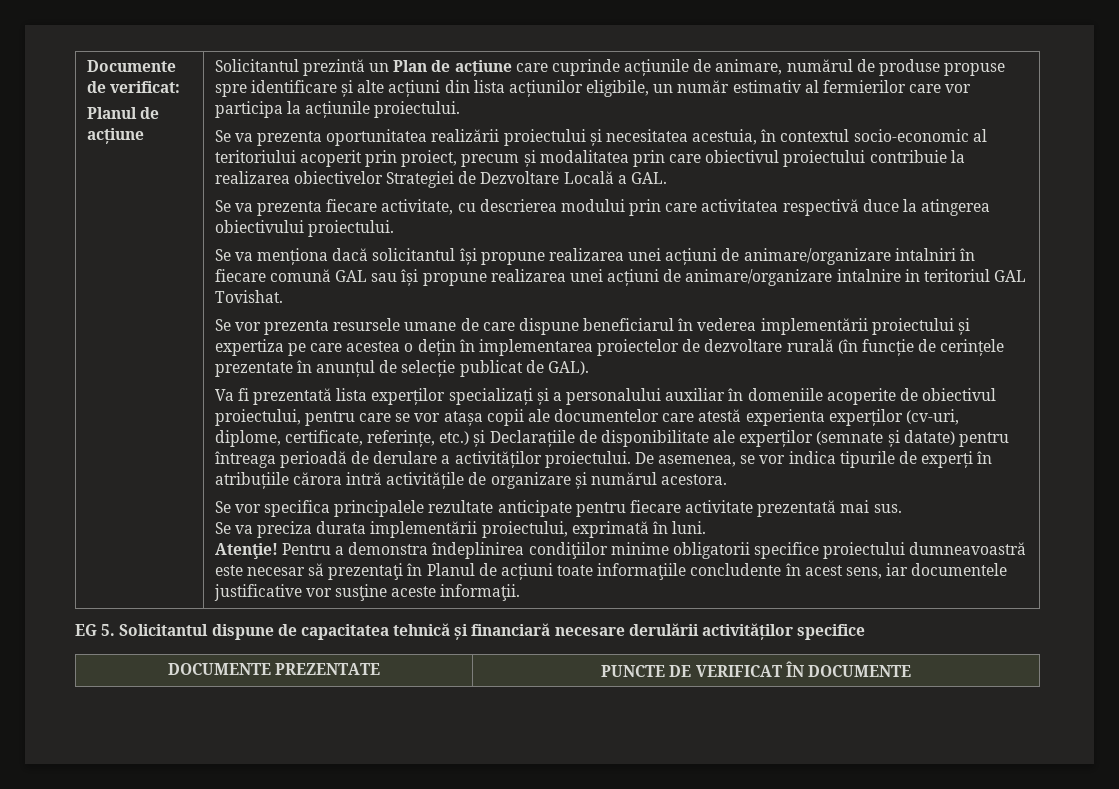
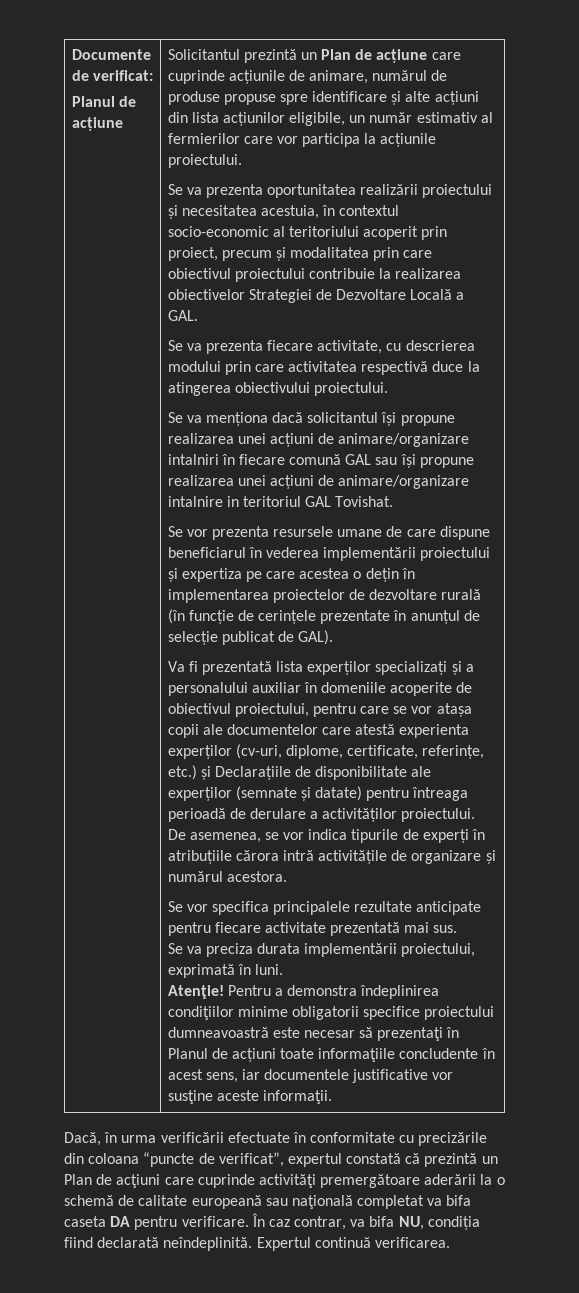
[75,623,866,640] [167,663,381,675] [601,661,911,677] EG 5. Solicitantul dispune de capacitatea tehnică și financiară necesare derulării activităților specifice // DOCUMENTE PREZENTATE | PUNCTE DE VERIFICAT ÎN DOCUMENTE -> [64,1132,488,1146] [64,1152,498,1167] [64,1174,505,1188] [64,1195,472,1209] [64,1213,480,1230] [64,1237,450,1251] Dacă, în urma verificării efectuate în conformitate cu precizările din coloana “puncte de verificat”, expertul constată că prezintă un Plan de acţiuni care cuprinde activităţi premergătoare aderării la o schemă de calitate europeană sau naţională completat va bifa caseta DA pentru verificare. În caz contrar, va bifa NU, condiția fiind declarată neîndeplinită. Expertul continuă verificarea.

